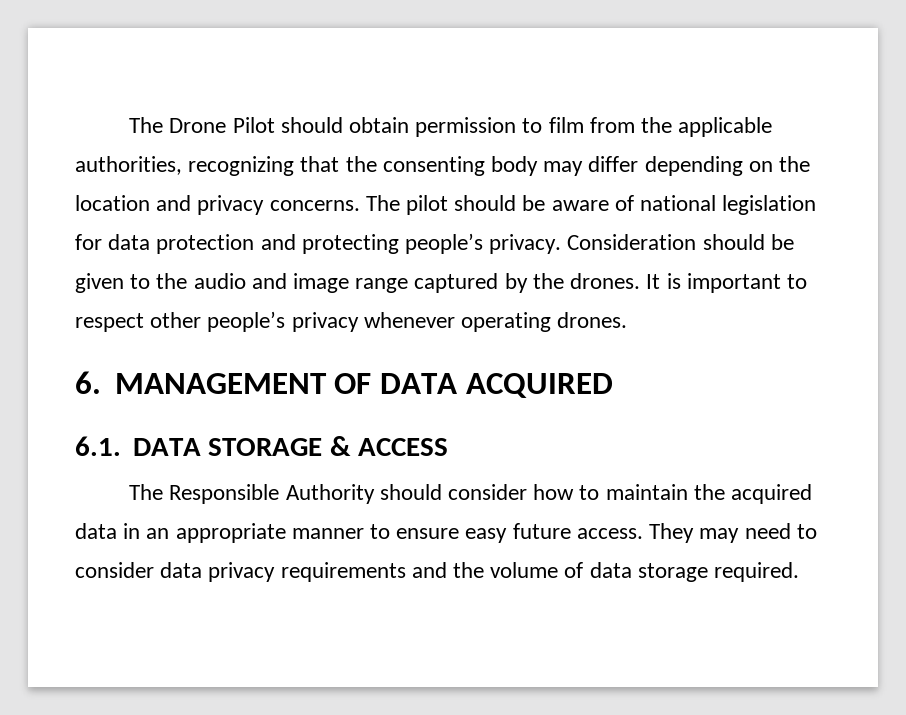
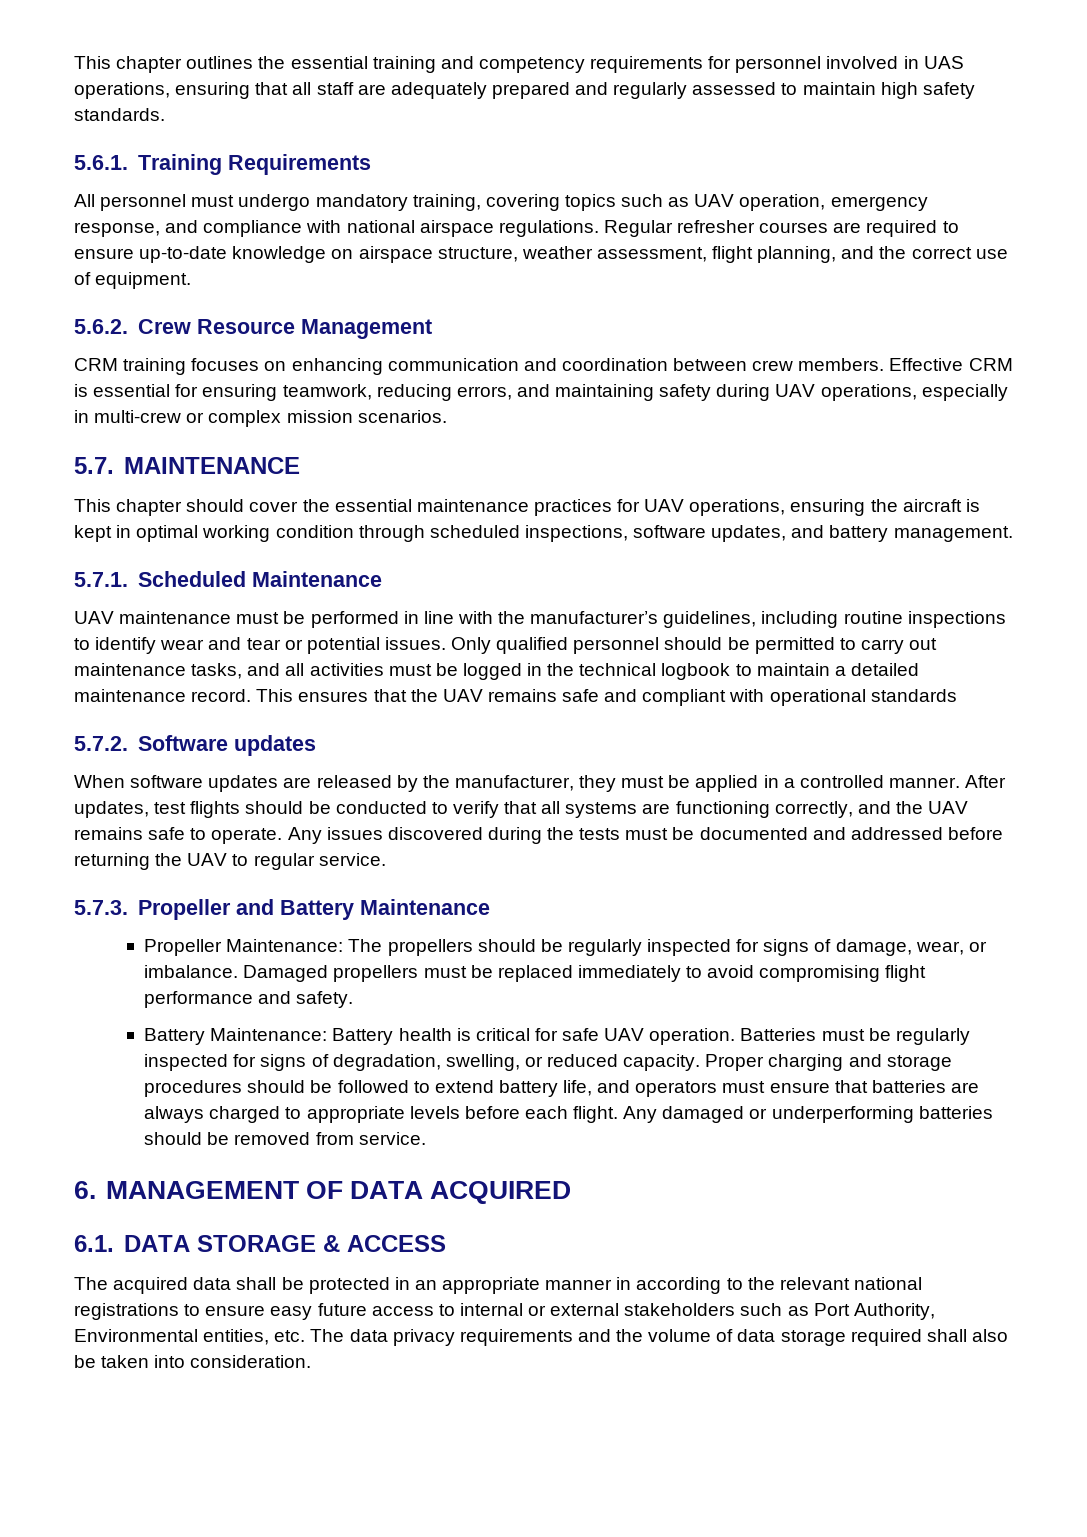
[129,117,773,137] [75,156,811,176] [75,195,817,215] [75,233,794,254] [75,273,807,293] [75,311,628,332] The Drone Pilot should obtain permission to film from the applicable authorities, recognizing that the consenting body may differ depending on the location and privacy concerns. The pilot should be aware of national legislation for data protection and protecting people’s privacy. Consideration should be given to the audio and image range captured by the drones. It is important to respect other people’s privacy whenever operating drones. -> [74,56,964,73] [74,82,975,99] [74,108,165,121] [74,154,371,175] [74,194,928,211] [74,220,959,237] [74,246,1008,263] [74,272,192,289] [74,319,432,339] [74,358,1013,375] [74,384,1008,401] [74,410,447,427] [74,457,300,474] [74,499,980,516] [74,525,1013,542] [74,571,382,587] [74,611,1006,628] [74,637,938,654] [74,663,919,680] [74,689,957,706] [74,735,316,756] [74,775,1007,792] [74,801,969,818] [74,827,1003,844] [74,853,386,870] [74,899,490,920] [144,939,987,956] [144,965,927,982] [144,991,354,1008] [144,1028,970,1045] [144,1054,952,1071] [144,1080,979,1097] [144,1106,993,1123] [144,1132,426,1145] This chapter outlines the essential training and competency requirements for personnel involved in UAS operations, ensuring that all staff are adequately prepared and regularly assessed to maintain high safety standards. // 5.6.1. Training Requirements // All personnel must undergo mandatory training, covering topics such as UAV operation, emergency response, and compliance with national airspace regulations. Regular refresher courses are required to ensure up-to-date knowledge on airspace structure, weather assessment, flight planning, and the correct use of equipment. // 5.6.2. Crew Resource Management // CRM training focuses on enhancing communication and coordination between crew members. Effective CRM is essential for ensuring teamwork, reducing errors, and maintaining safety during UAV operations, especially in multi-crew or complex mission scenarios. // 5.7. MAINTENANCE // This chapter should cover the essential maintenance practices for UAV operations, ensuring the aircraft is kept in optimal working condition through scheduled inspections, software updates, and battery management. // 5.7.1. Scheduled Maintenance // UAV maintenance must be performed in line with the manufacturer’s guidelines, including routine inspections to identify wear and tear or potential issues. Only qualified personnel should be permitted to carry out maintenance tasks, and all activities must be logged in the technical logbook to maintain a detailed maintenance record. This ensures that the UAV remains safe and compliant with operational standards // 5.7.2. Software updates // When software updates are released by the manufacturer, they must be applied in a controlled manner. After updates, test flights should be conducted to verify that all systems are functioning correctly, and the UAV remains safe to operate. Any issues discovered during the tests must be documented and addressed before returning the UAV to regular service. // 5.7.3. Propeller and Battery Maintenance // Propeller Maintenance: The propellers should be regularly inspected for signs of damage, wear, or imbalance. Damaged propellers must be replaced immediately to avoid compromising flight performance and safety. // Battery Maintenance: Battery health is critical for safe UAV operation. Batteries must be regularly inspected for signs of degradation, swelling, or reduced capacity. Proper charging and storage procedures should be followed to extend battery life, and operators must ensure that batteries are always charged to appropriate levels before each flight. Any damaged or underperforming batteries should be removed from service.
[169,484,813,504] [75,523,817,543] [75,562,154,578] Responsible Authority should consider how to maintain the acquired data in an appropriate manner to ensure easy future access. They may need to consider -> [113,1277,922,1294] [74,1303,935,1320] [74,1329,345,1345] acquired data shall be protected in an appropriate manner in according to the relevant national registrations to ensure easy future access to internal or external stakeholders such as Port Authority, Environmental entities, etc. The
[714,562,800,582] required. -> [850,1329,1008,1346] [74,1355,312,1368] required shall also be taken into consideration.

